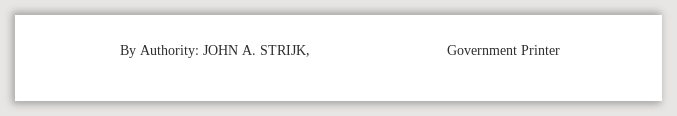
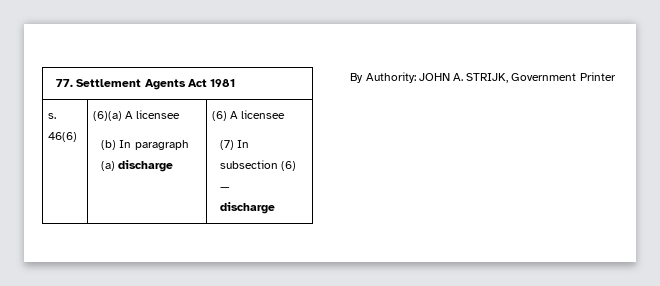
(119, 51) none -> [56,79,236,90] [47,113,56,119] [47,132,77,142] [92,110,181,121] [101,140,189,150] [101,160,174,172] [211,110,286,121] [220,140,250,150] [220,160,297,171] [220,187,231,190] [220,202,276,214] 77. Settlement Agents Act 1981 // s. 46(6) | (6)(a) A licensee // (b) In paragraph (a) discharge | (6) A licensee // (7) In subsection (6) — // discharge //

